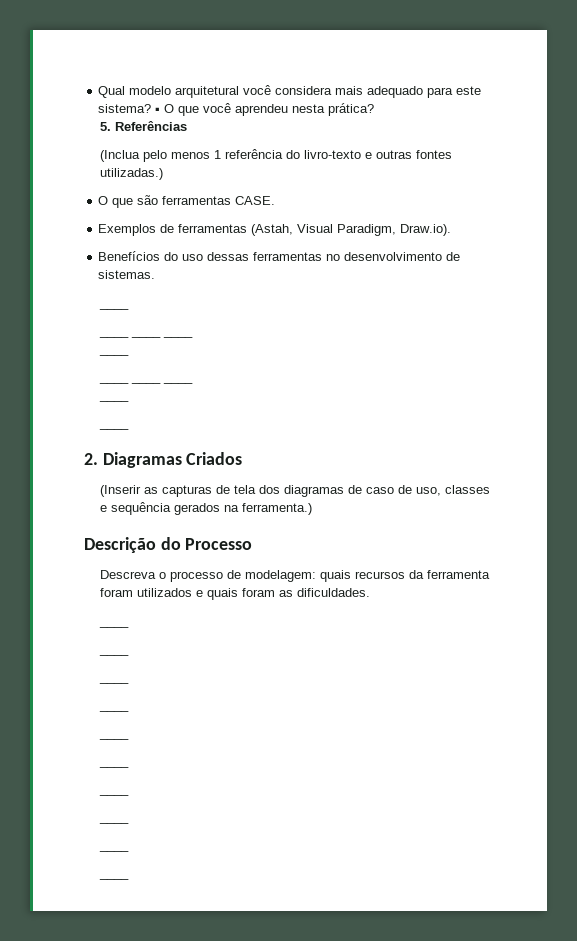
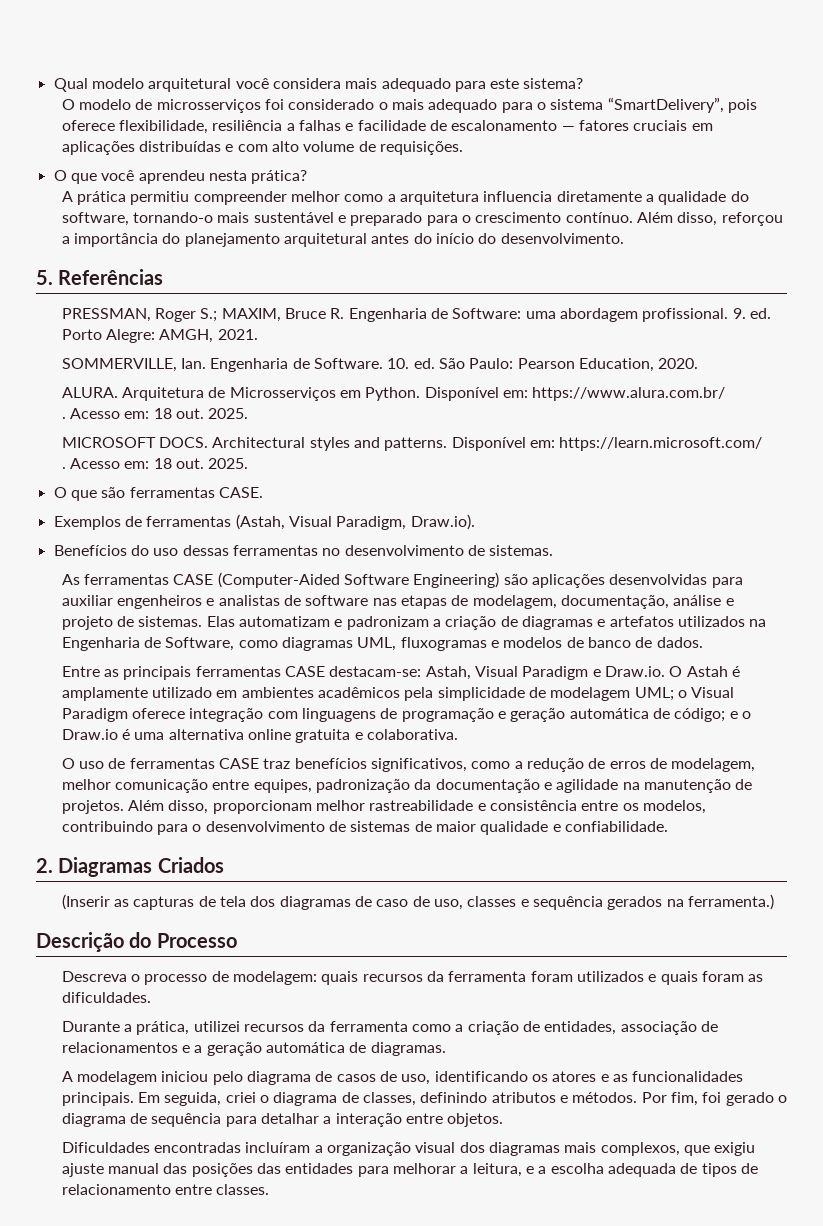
[155,107,161,113] ▪ -> [61,97,757,113] [61,120,713,134] [61,141,463,155] // O modelo de microsserviços foi considerado o mais adequado para o sistema “SmartDelivery”, pois oferece flexibilidade, resiliência a falhas e facilidade de escalonamento — fatores cruciais em aplicações distribuídas e com alto volume de requisições. //
[99,121,187,131] [99,149,452,162] [99,168,163,180] 5. Referências // (Inclua pelo menos 1 referência do livro-texto e outras fontes utilizadas.) -> [61,191,749,205] [61,212,783,226] [61,233,624,247] [36,269,164,285] [61,308,771,322] [61,329,258,343] [61,358,699,372] [61,387,726,401] [61,408,249,419] [61,437,763,451] [61,458,249,469] A prática permitiu compreender melhor como a arquitetura influencia diretamente a qualidade do software, tornando-o mais sustentável e preparado para o crescimento contínuo. Além disso, reforçou a importância do planejamento arquitetural antes do início do desenvolvimento. // 5. Referências // PRESSMAN, Roger S.; MAXIM, Bruce R. Engenharia de Software: uma abordagem profissional. 9. ed. Porto Alegre: AMGH, 2021. // SOMMERVILLE, Ian. Engenharia de Software. 10. ed. São Paulo: Pearson Education, 2020. // ALURA. Arquitetura de Microsserviços em Python. Disponível em: https://www.alura.com.br/ // . Acesso em: 18 out. 2025. // MICROSOFT DOCS. Architectural styles and patterns. Disponível em: https://learn.microsoft.com/ // . Acesso em: 18 out. 2025.
[98,307,129,310] [98,335,193,338] [98,353,129,356] [98,381,193,384] [98,399,129,402] [98,427,129,430] ____ // ____ ____ ____ // ____ // ____ ____ ____ // ____ // ____ -> [61,572,743,588] [61,595,734,609] [61,616,767,630] [61,637,703,651] [61,666,740,680] [61,687,735,701] [61,708,751,722] [61,729,458,743] [61,758,756,772] [61,779,753,793] [61,800,706,814] [61,821,668,835] As ferramentas CASE (Computer-Aided Software Engineering) são aplicações desenvolvidas para auxiliar engenheiros e analistas de software nas etapas de modelagem, documentação, análise e projeto de sistemas. Elas automatizam e padronizam a criação de diagramas e artefatos utilizados na Engenharia de Software, como diagramas UML, fluxogramas e modelos de banco de dados. // Entre as principais ferramentas CASE destacam-se: Astah, Visual Paradigm e Draw.io. O Astah é amplamente utilizado em ambientes acadêmicos pela simplicidade de modelagem UML; o Visual Paradigm oferece integração com linguagens de programação e geração automática de código; e o Draw.io é uma alternativa online gratuita e colaborativa. // O uso de ferramentas CASE traz benefícios significativos, como a redução de erros de modelagem, melhor comunicação entre equipes, padronização da documentação e agilidade na manutenção de projetos. Além disso, proporcionam melhor rastreabilidade e consistência entre os modelos, contribuindo para o desenvolvimento de sistemas de maior qualidade e confiabilidade.
[98,625,129,628] [98,653,129,656] [98,681,129,684] [98,709,129,712] [98,737,129,740] [98,765,129,768] [98,793,129,796] [98,821,129,824] [98,849,129,852] [98,877,129,880] ____ // ____ // ____ // ____ // ____ // ____ // ____ // ____ // ____ // ____ -> [61,1021,718,1035] [61,1042,446,1056] [61,1071,744,1085] [61,1092,787,1106] [61,1113,504,1127] [61,1142,756,1156] [61,1163,758,1177] [61,1184,270,1195] Durante a prática, utilizei recursos da ferramenta como a criação de entidades, associação de relacionamentos e a geração automática de diagramas. // A modelagem iniciou pelo diagrama de casos de uso, identificando os atores e as funcionalidades principais. Em seguida, criei o diagrama de classes, definindo atributos e métodos. Por fim, foi gerado o diagrama de sequência para detalhar a interação entre objetos. // Dificuldades encontradas incluíram a organização visual dos diagramas mais complexos, que exigiu ajuste manual das posições das entidades para melhorar a leitura, e a escolha adequada de tipos de relacionamento entre classes.

